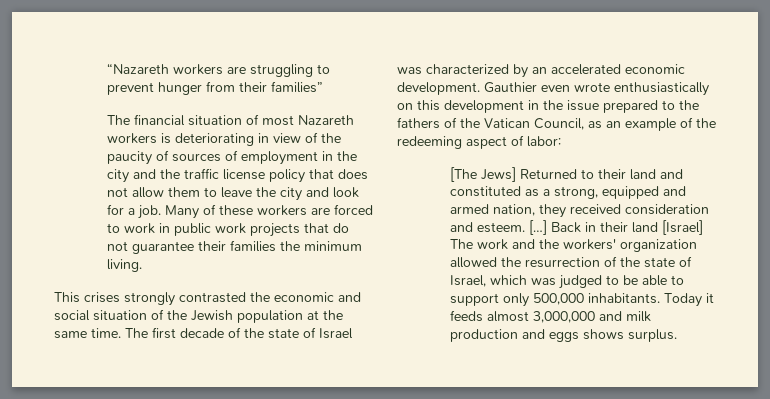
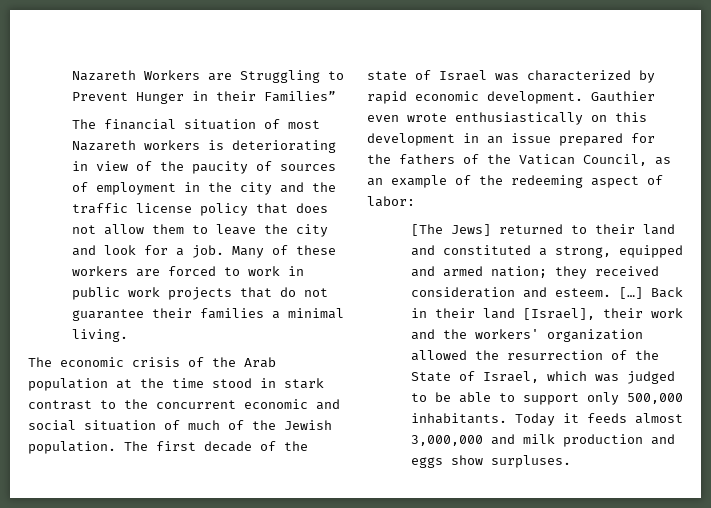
[106,63,330,77] [106,81,323,95] “Nazareth workers are struggling to prevent hunger from their families” -> [71,70,344,83] [71,91,336,104] Nazareth Workers are Struggling to Prevent Hunger in their Families”
[279,241,362,251] the minimum -> [271,308,344,319] a minimal
[54,292,270,306] This crises strongly contrasted the -> [28,357,276,368] [28,378,324,391] [28,399,236,410] The economic crisis of the Arab population at the time stood in stark contrast to the concurrent
[167,310,343,323] [54,328,121,339] the Jewish population at the same time. -> [188,420,332,430] [28,441,116,454] much of the Jewish population.
[532,64,621,75] an accelerated -> [367,91,407,104] rapid
[543,100,563,110] the -> [487,136,503,144] an
[662,100,675,110] to -> [631,133,655,143] for
[519,169,577,179] Returned -> [498,224,563,234] returned
[524,189,539,197] as -> (531, 250) none
[492,204,535,216] nation, -> [490,266,547,278] nation;
[661,220,703,235] [449,239,473,249] [Israel] The -> [522,308,643,320] [Israel], their
[643,257,675,268] state -> [410,372,451,382] State
[582,329,677,342] shows surplus. -> [450,455,571,468] show surpluses.

